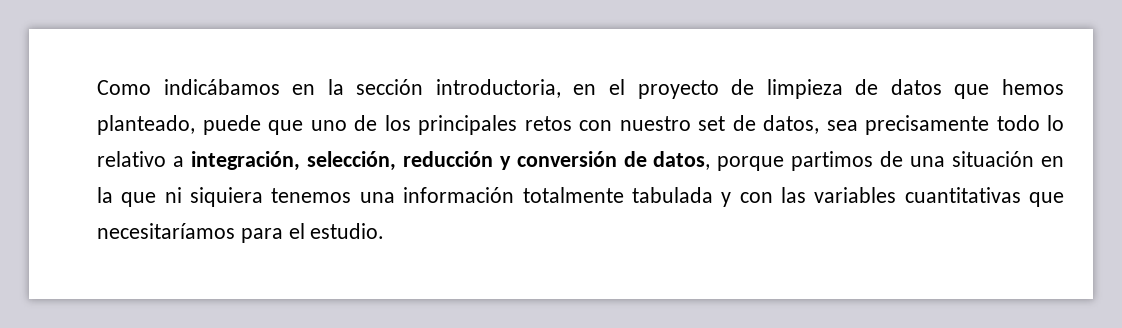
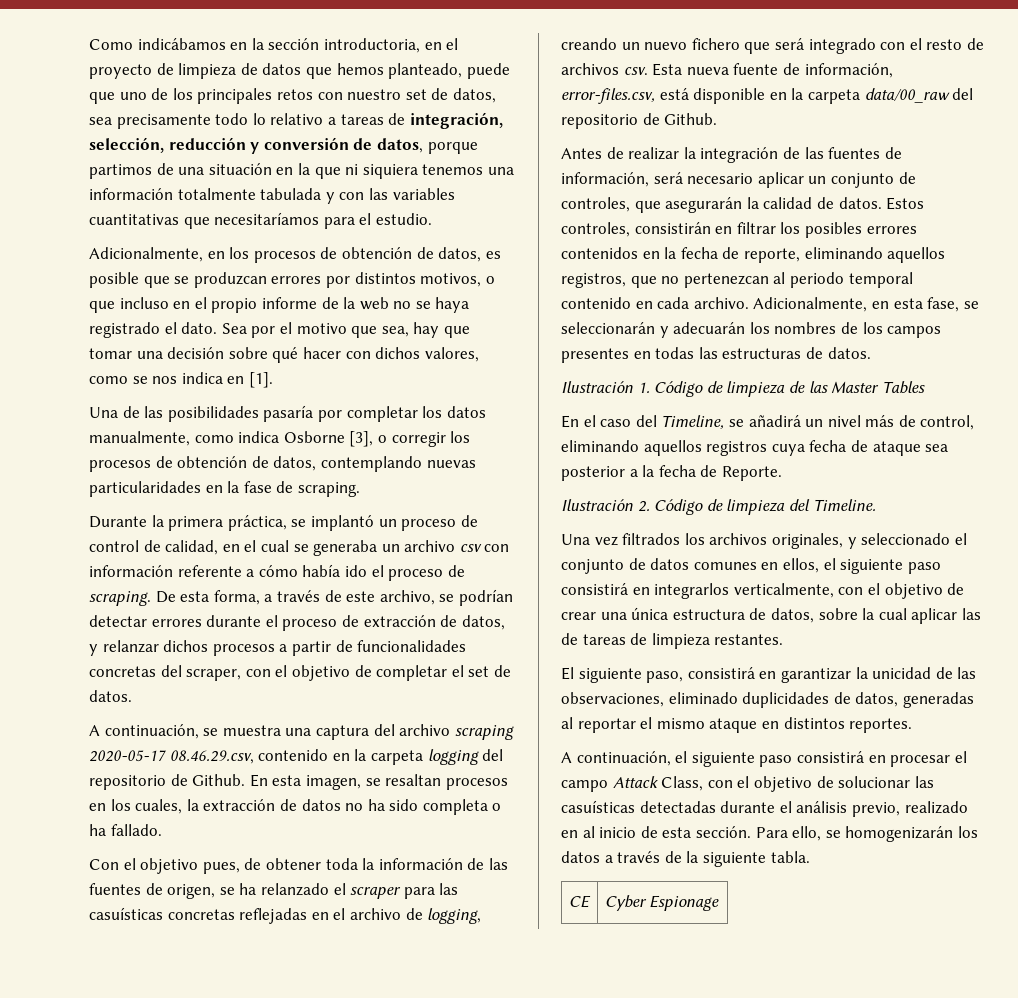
(184, 161) none -> [340,113,406,125] tareas de
(385, 231) none -> [89,247,501,263] [89,272,495,288] [89,297,470,313] [89,322,470,338] [89,347,479,363] [89,372,273,388] [89,405,486,422] [89,431,471,447] [89,456,476,472] [89,481,360,497] [89,515,478,531] [89,540,510,556] [89,564,465,581] [89,589,513,606] [89,615,505,631] [89,640,467,656] [89,665,511,681] [89,690,132,702] [89,724,514,740] [89,749,504,765] [89,774,508,790] [89,799,502,815] [89,824,162,836] [89,858,508,874] [89,883,459,899] [89,907,482,924] [561,38,984,54] [561,63,893,78] [561,88,974,104] [561,113,718,129] [561,147,902,163] [561,172,916,188] [561,197,925,213] [561,222,917,238] [561,247,946,263] [561,272,913,288] [561,297,979,312] [561,322,942,338] [561,347,871,363] [561,381,925,397] [561,415,975,430] [561,440,949,456] [561,465,782,481] [561,499,876,515] [561,533,967,549] [561,558,941,574] [561,583,965,599] [561,607,981,624] [561,633,784,649] [561,667,977,683] [561,692,974,708] [561,717,913,733] [561,751,967,767] [561,776,934,792] [561,800,968,817] [561,826,978,842] [561,851,810,867] [568,895,591,908] [604,895,720,911] // Adicionalmente, en los procesos de obtención de datos, es posible que se produzcan errores por distintos motivos, o que incluso en el propio informe de la web no se haya registrado el dato. Sea por el motivo que sea, hay que tomar una decisión sobre qué hacer con dichos valores, como se nos indica en [1]. // Una de las posibilidades pasaría por completar los datos manualmente, como indica Osborne [3], o corregir los procesos de obtención de datos, contemplando nuevas particularidades en la fase de scraping. // Durante la primera práctica, se implantó un proceso de control de calidad, en el cual se generaba un archivo csv con información referente a cómo había ido el proceso de scraping. De esta forma, a través de este archivo, se podrían detectar errores durante el proceso de extracción de datos, y relanzar dichos procesos a partir de funcionalidades concretas del scraper, con el objetivo de completar el set de datos. // A continuación, se muestra una captura del archivo scraping 2020-05-17 08.46.29.csv, contenido en la carpeta logging del repositorio de Github. En esta imagen, se resaltan procesos en los cuales, la extracción de datos no ha sido completa o ha fallado. // Con el objetivo pues, de obtener toda la información de las fuentes de origen, se ha relanzado el scraper para las casuísticas concretas reflejadas en el archivo de logging, creando un nuevo fichero que será integrado con el resto de archivos csv. Esta nueva fuente de información, error-files.csv, está disponible en la carpeta data/00_raw del repositorio de Github. // Antes de realizar la integración de las fuentes de información, será necesario aplicar un conjunto de controles, que asegurarán la calidad de datos. Estos controles, consistirán en filtrar los posibles errores contenidos en la fecha de reporte, eliminando aquellos registros, que no pertenezcan al periodo temporal contenido en cada archivo. Adicionalmente, en esta fase, se seleccionarán y adecuarán los nombres de los campos presentes en todas las estructuras de datos. // Ilustración 1. Código de limpieza de las Master Tables // En el caso del Timeline, se añadirá un nivel más de control, eliminando aquellos registros cuya fecha de ataque sea posterior a la fecha de Reporte. // Ilustración 2. Código de limpieza del Timeline. // Una vez filtrados los archivos originales, y seleccionado el conjunto de datos comunes en ellos, el siguiente paso consistirá en integrarlos verticalmente, con el objetivo de crear una única estructura de datos, sobre la cual aplicar las de tareas de limpieza restantes. // El siguiente paso, consistirá en garantizar la unicidad de las observaciones, eliminado duplicidades de datos, generadas al reportar el mismo ataque en distintos reportes. // A continuación, el siguiente paso consistirá en procesar el campo Attack Class, con el objetivo de solucionar las casuísticas detectadas durante el análisis previo, realizado en al inicio de esta sección. Para ello, se homogenizarán los datos a través de la siguiente tabla. // CE | Cyber Espionage

